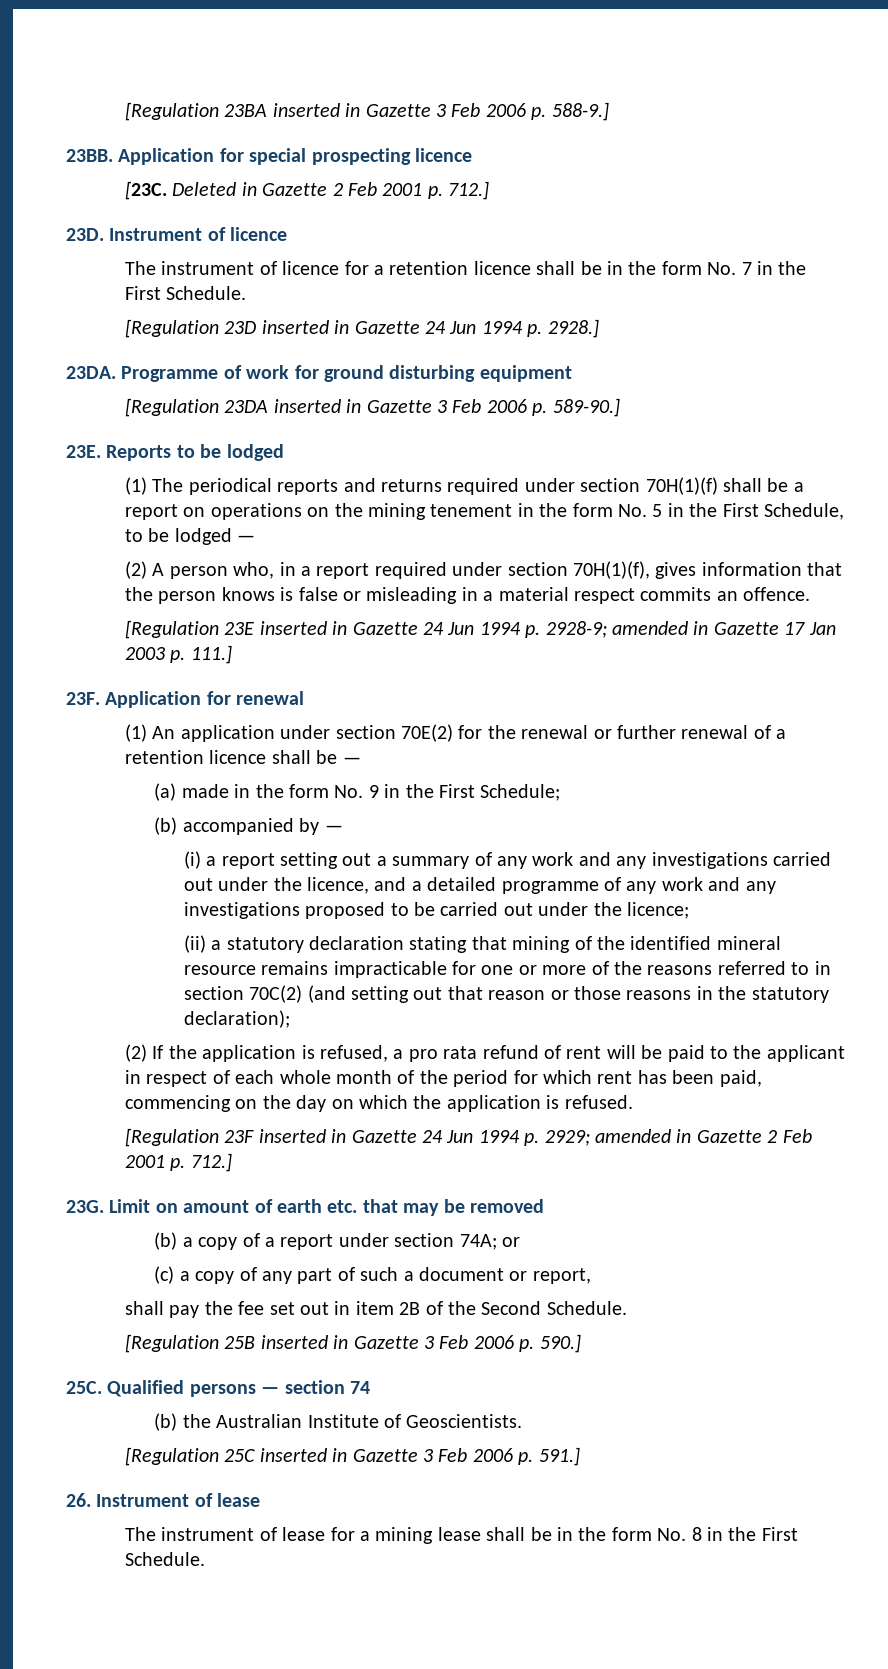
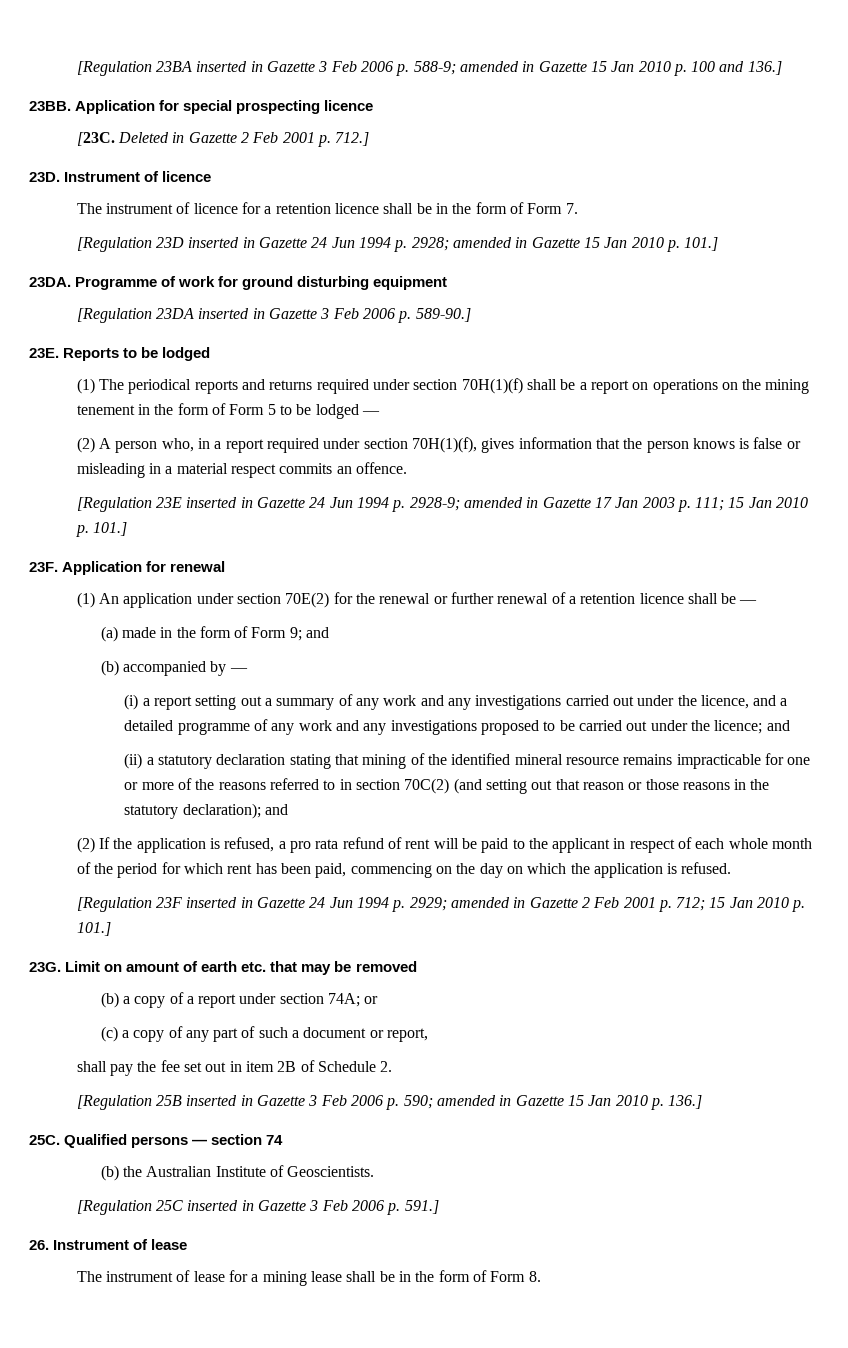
[551,102,609,121] 588-9.] -> [413,61,782,76] 588-9; amended in Gazette 15 Jan 2010 p. 100 and 136.]
[707,261,807,275] [124,286,247,300] No. 7 in the First Schedule. -> [509,202,578,214] of Form 7.
[547,319,599,338] 2928.] -> [411,237,719,252] 2928; amended in Gazette 15 Jan 2010 p. 101.]
[617,503,844,520] No. 5 in the First Schedule, -> [211,403,276,415] of Form 5
[190,645,232,664] 111.] -> [695,497,809,511] [75,522,128,537] 111; 15 Jan 2010 p. 101.]
[334,784,561,801] No. 9 in the First Schedule; -> [234,626,330,641] of Form 9; and
(690, 910) none -> [766,720,790,731] and
(290, 1019) none -> [265,804,289,815] and
[190,1153,232,1172] 712.] -> [676,897,806,912] [76,922,111,936] 712; 15 Jan 2010 p. 101.]
[447,1301,627,1315] the Second Schedule. -> [317,1061,393,1072] Schedule 2.
[539,1334,581,1353] 590.] -> [403,1095,703,1110] 590; amended in Gazette 15 Jan 2010 p. 136.]
[657,1527,798,1541] [124,1552,205,1566] No. 8 in the First Schedule. -> [472,1270,541,1282] of Form 8.

